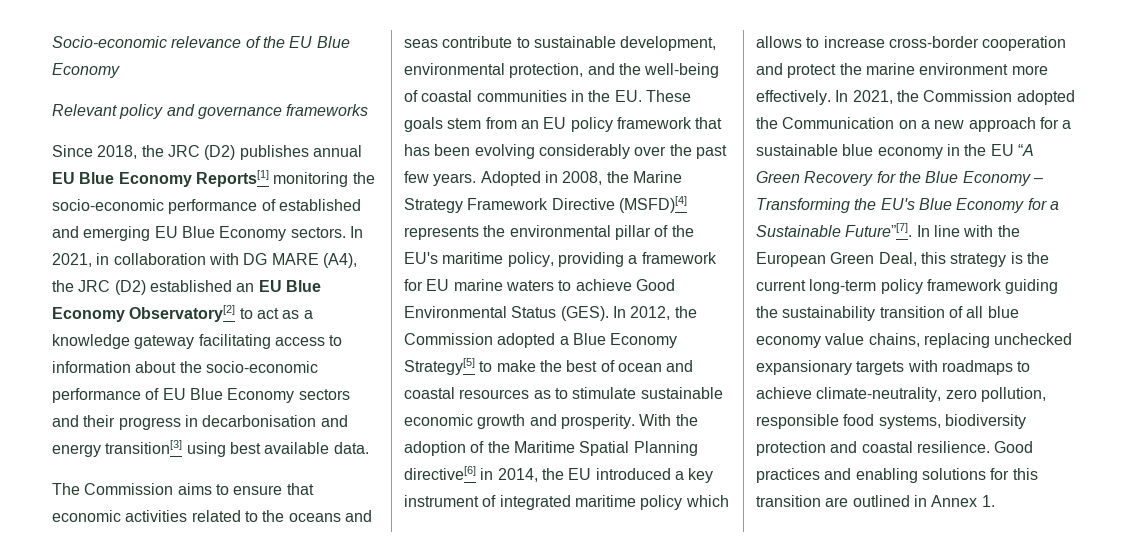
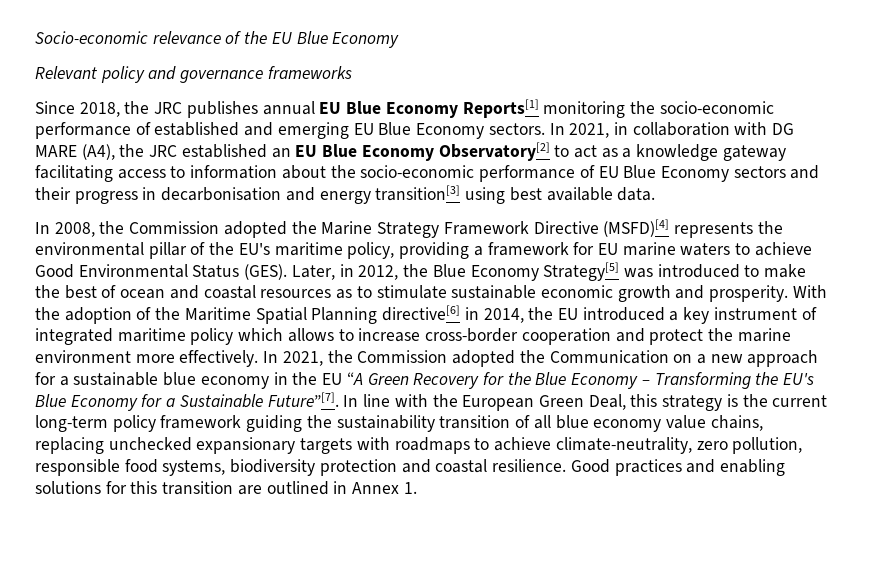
[204,145,236,160] (D2) -> (183, 108) none
[114,280,146,295] (D2) -> (178, 151) none
[52,483,314,495] [52,510,372,522] [404,36,717,51] [404,63,720,78] [404,90,691,102] [404,117,723,132] [404,144,727,159] [404,171,603,186] The Commission aims to ensure that economic activities related to the oceans and seas contribute to sustainable development, environmental protection, and the well-being of coastal communities in the EU. These goals stem from an EU policy framework that has been evolving considerably over the past few years. Adopted in 2008, -> [35,221,287,238] In 2008, the Commission adopted
[612,306,697,320] [404,333,569,348] In 2012, the Commission adopted a -> [291,264,429,280] Later, in 2012, the
(475, 366) none -> [623,264,740,278] was introduced

